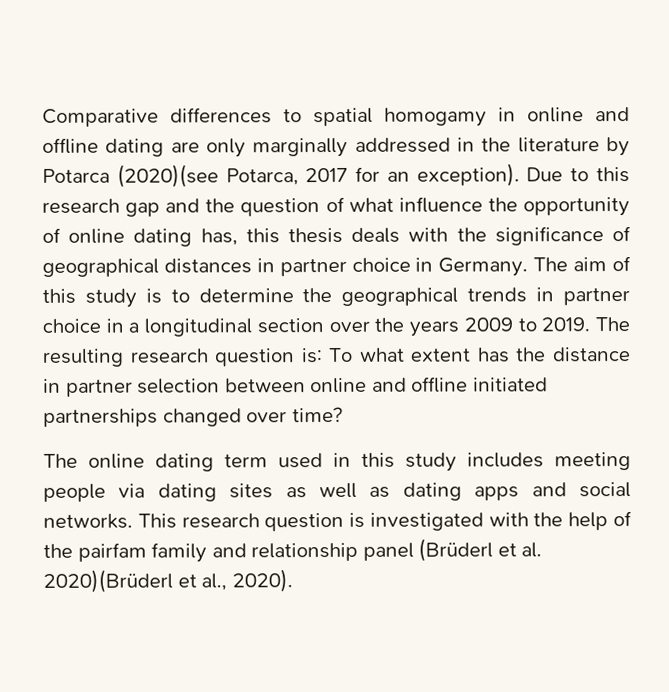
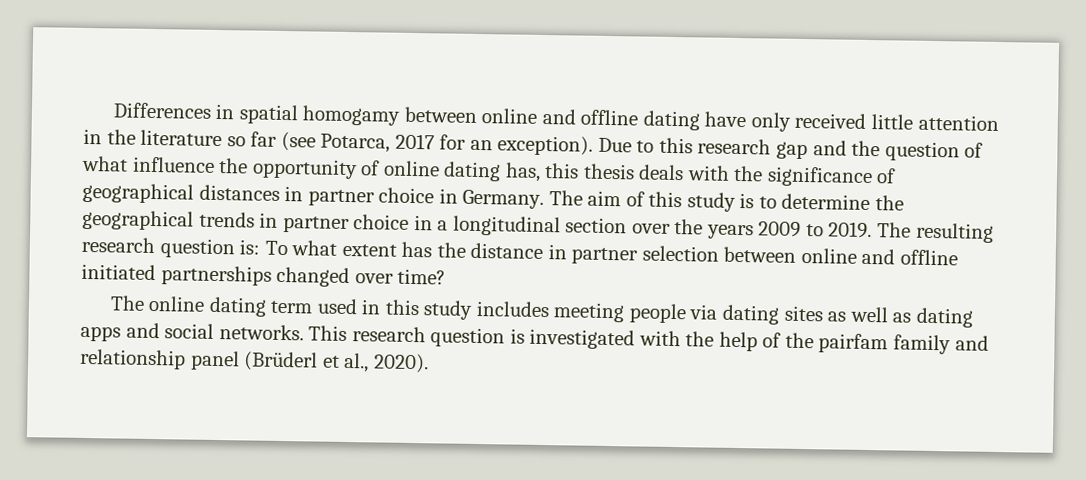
[42,107,302,127] Comparative differences to -> [112,102,236,120] Differences in
[498,107,516,122] in -> [403,106,478,123] between
[170,137,630,158] [42,164,219,188] are only marginally addressed in the literature by Potarca (2020)(see -> [704,111,999,132] [83,128,316,152] have only received little attention in the literature so far (see
[521,542,543,558] [43,569,197,593] al. 2020)(Brüderl et -> (340, 361) none

